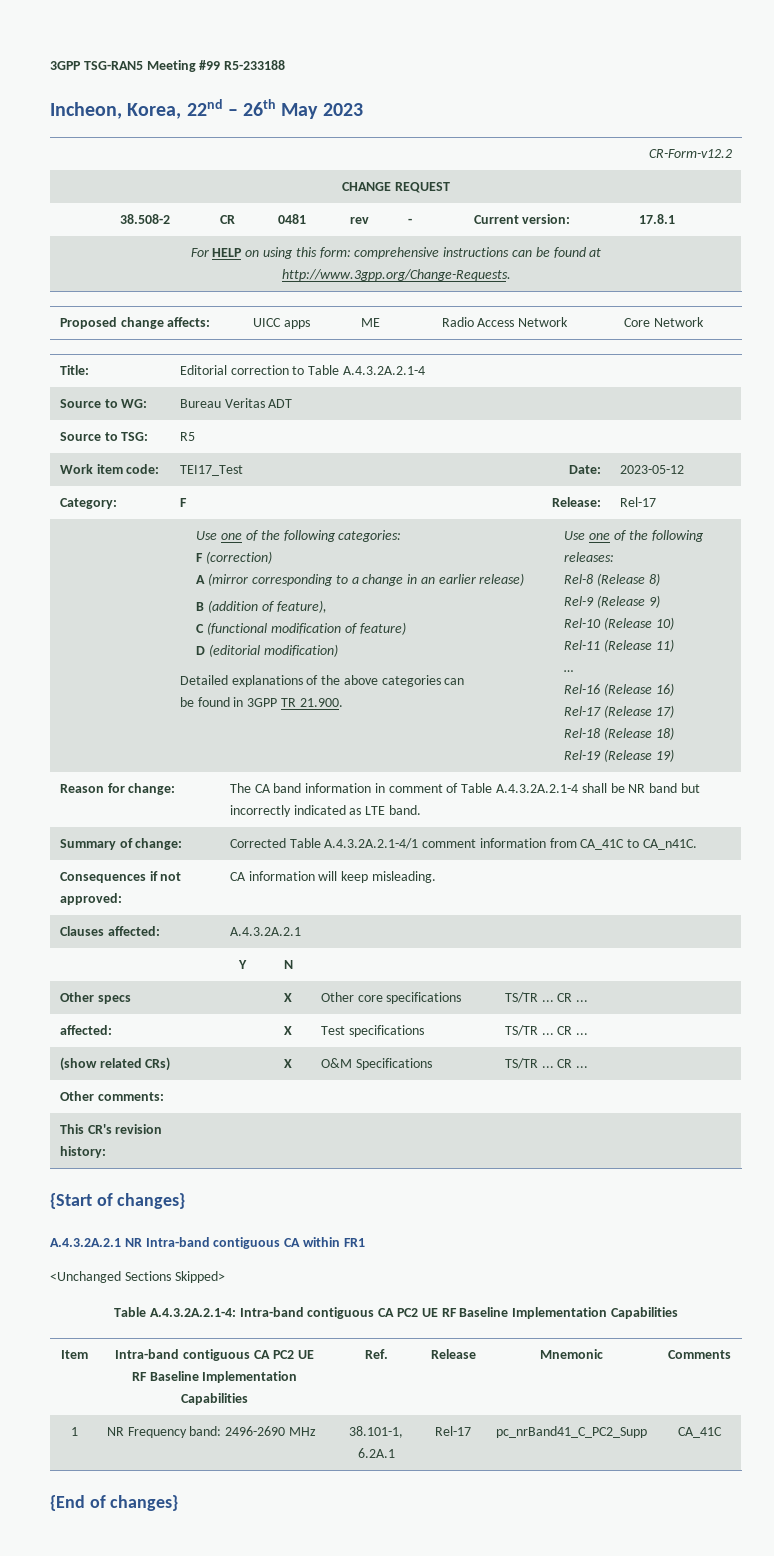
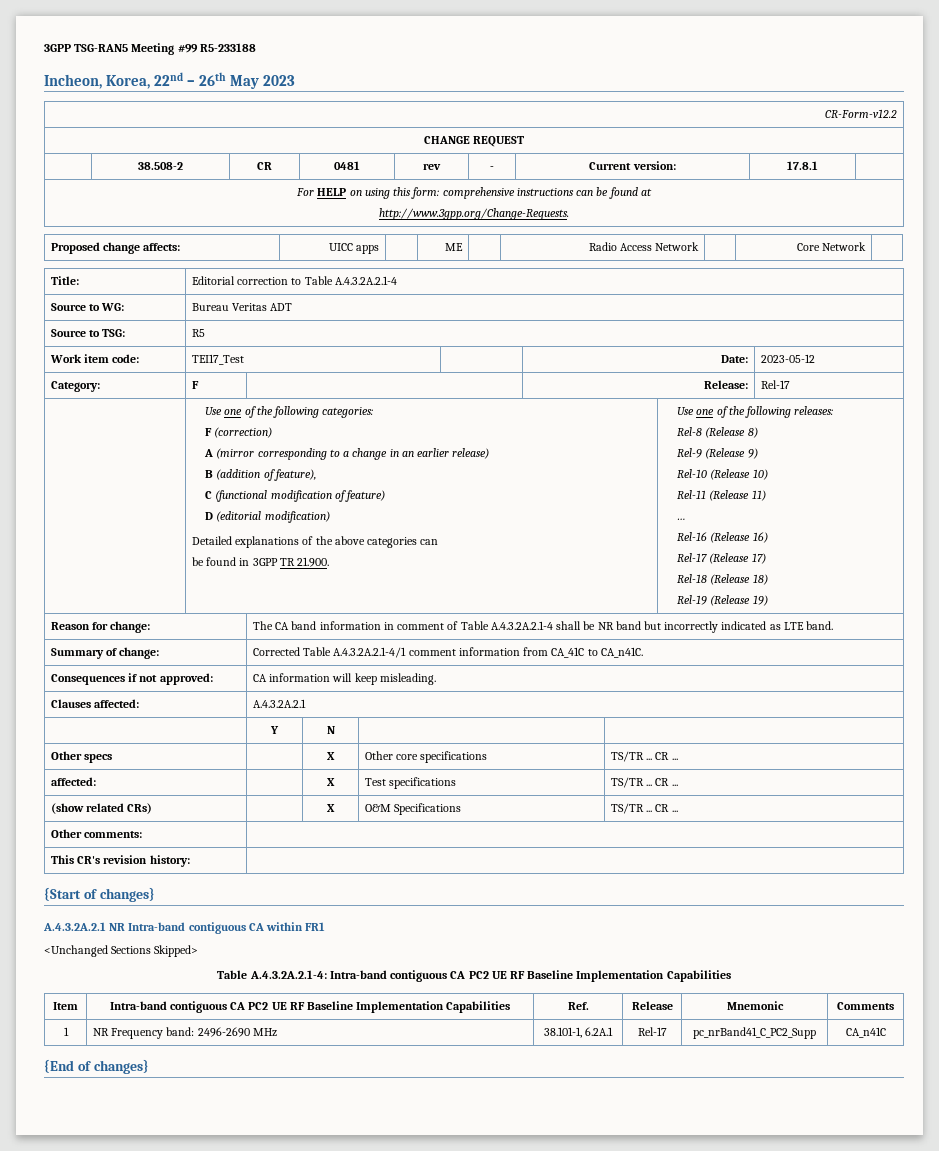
[678,1427,722,1438] CA_41C -> [845,1027,886,1038] CA_n41C

